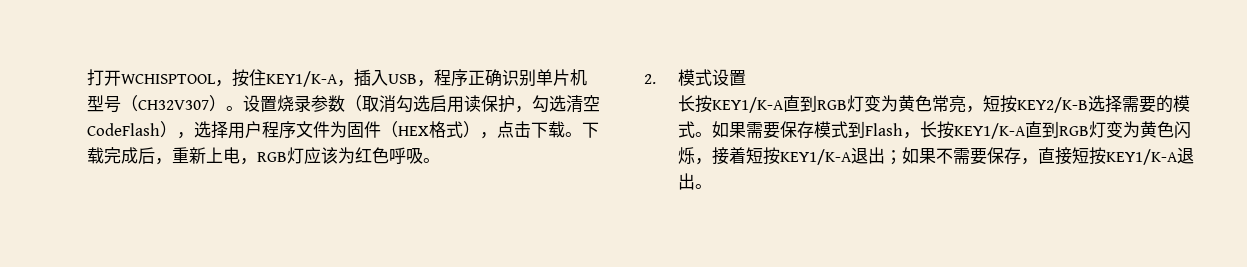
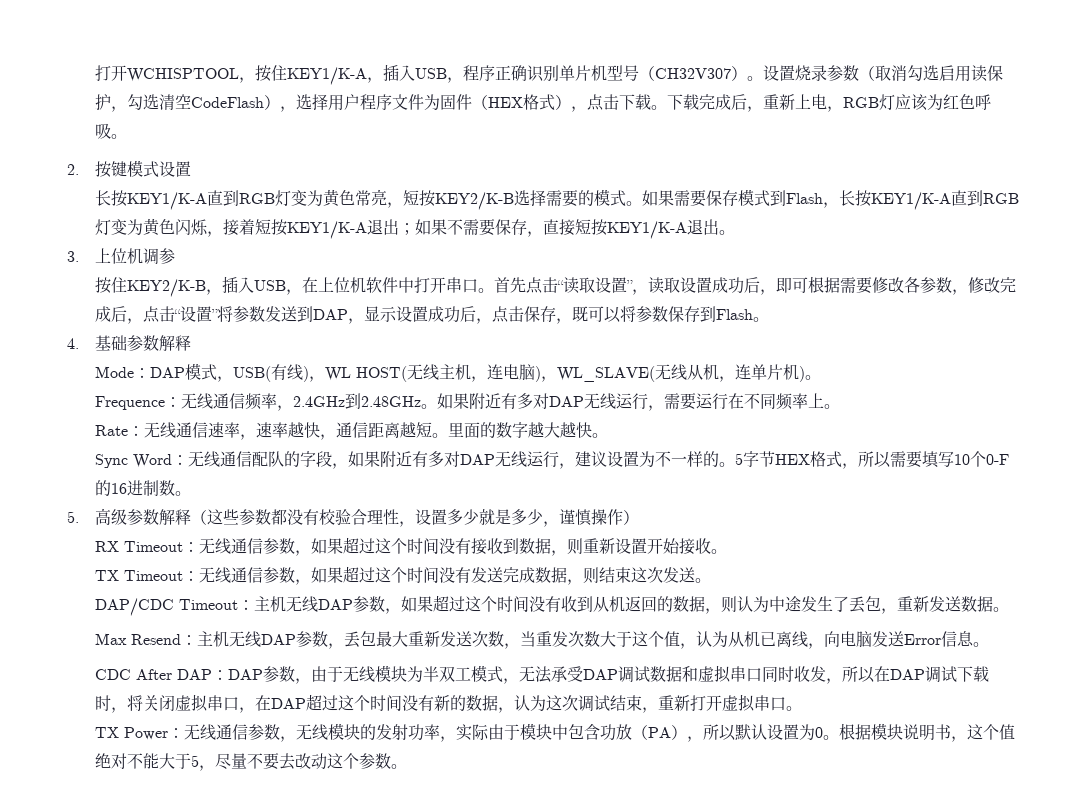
(656, 79) none -> [95,161,128,178] 按键
(712, 186) none -> [67,248,176,265] [95,276,1017,297] [95,306,770,324] [67,335,192,351] [95,363,822,382] [95,393,841,411] [95,422,609,440] [95,451,1010,469] [95,480,192,496] [67,508,640,527] [95,537,728,556] [95,566,712,585] [95,595,1010,616] [95,631,990,649] [95,665,990,684] [95,694,803,713] [95,723,1016,742] [95,753,408,771] // 3.上位机调参 // 按住KEY2/K-B，插入USB，在上位机软件中打开串口。首先点击“读取设置”，读取设置成功后，即可根据需要修改各参数，修改完成后，点击“设置”将参数发送到DAP，显示设置成功后，点击保存，既可以将参数保存到Flash。 // 4.基础参数解释 // Mode：DAP模式，USB(有线)，WL HOST(无线主机，连电脑)，WL_SLAVE(无线从机，连单片机)。 // Frequence：无线通信频率，2.4GHz到2.48GHz。如果附近有多对DAP无线运行，需要运行在不同频率上。 // Rate：无线通信速率，速率越快，通信距离越短。里面的数字越大越快。 // Sync Word：无线通信配队的字段，如果附近有多对DAP无线运行，建议设置为不一样的。5字节HEX格式，所以需要填写10个0-F的16进制数。 // 5.高级参数解释（这些参数都没有校验合理性，设置多少就是多少，谨慎操作） // RX Timeout：无线通信参数，如果超过这个时间没有接收到数据，则重新设置开始接收。 // TX Timeout：无线通信参数，如果超过这个时间没有发送完成数据，则结束这次发送。 // DAP/CDC Timeout：主机无线DAP参数，如果超过这个时间没有收到从机返回的数据，则认为中途发生了丢包，重新发送数据。 // Max Resend：主机无线DAP参数，丢包最大重新发送次数，当重发次数大于这个值，认为从机已离线，向电脑发送Error信息。 // CDC After DAP：DAP参数，由于无线模块为半双工模式，无法承受DAP调试数据和虚拟串口同时收发，所以在DAP调试下载时，将关闭虚拟串口，在DAP超过这个时间没有新的数据，认为这次调试结束，重新打开虚拟串口。 // TX Power：无线通信参数，无线模块的发射功率，实际由于模块中包含功放（PA），所以默认设置为0。根据模块说明书，这个值绝对不能大于5，尽量不要去改动这个参数。

